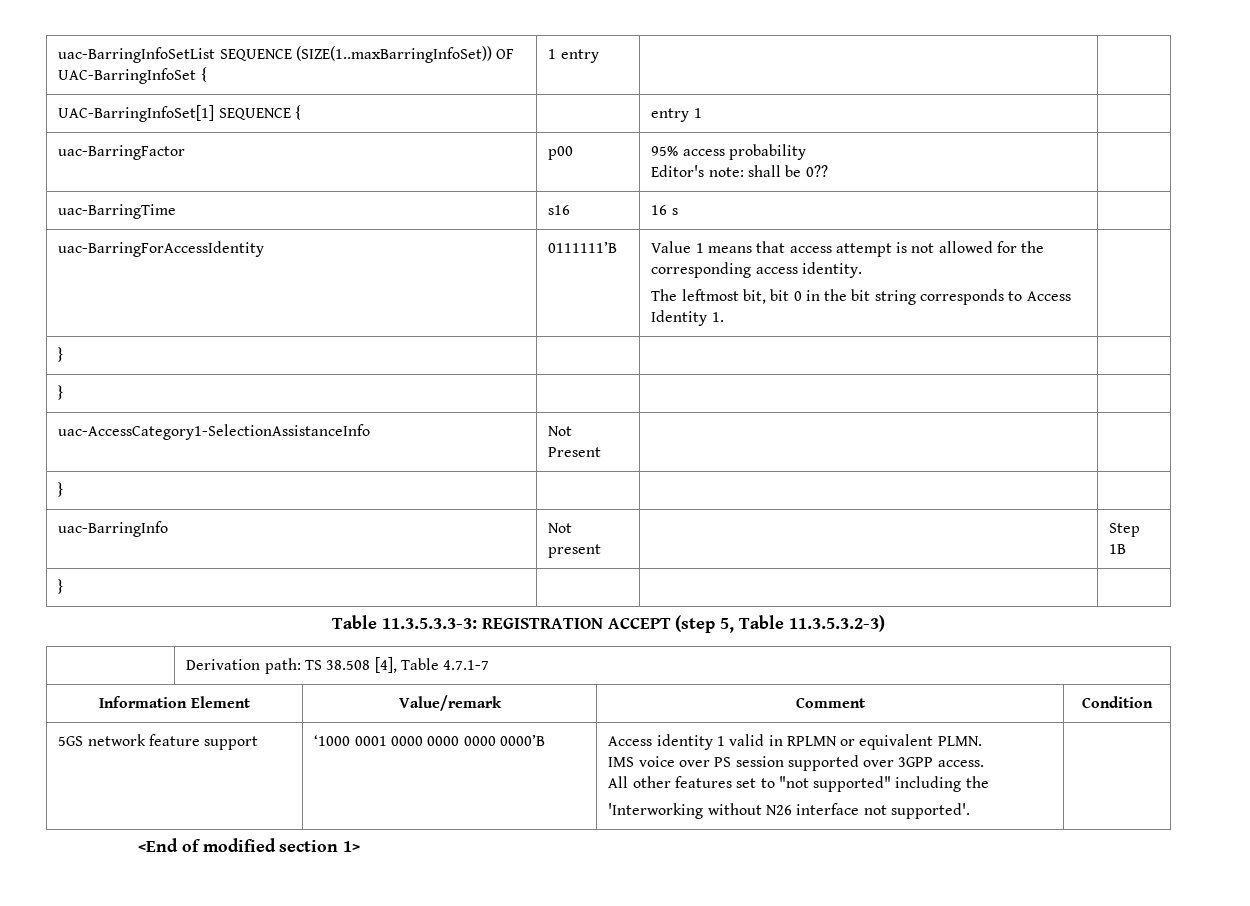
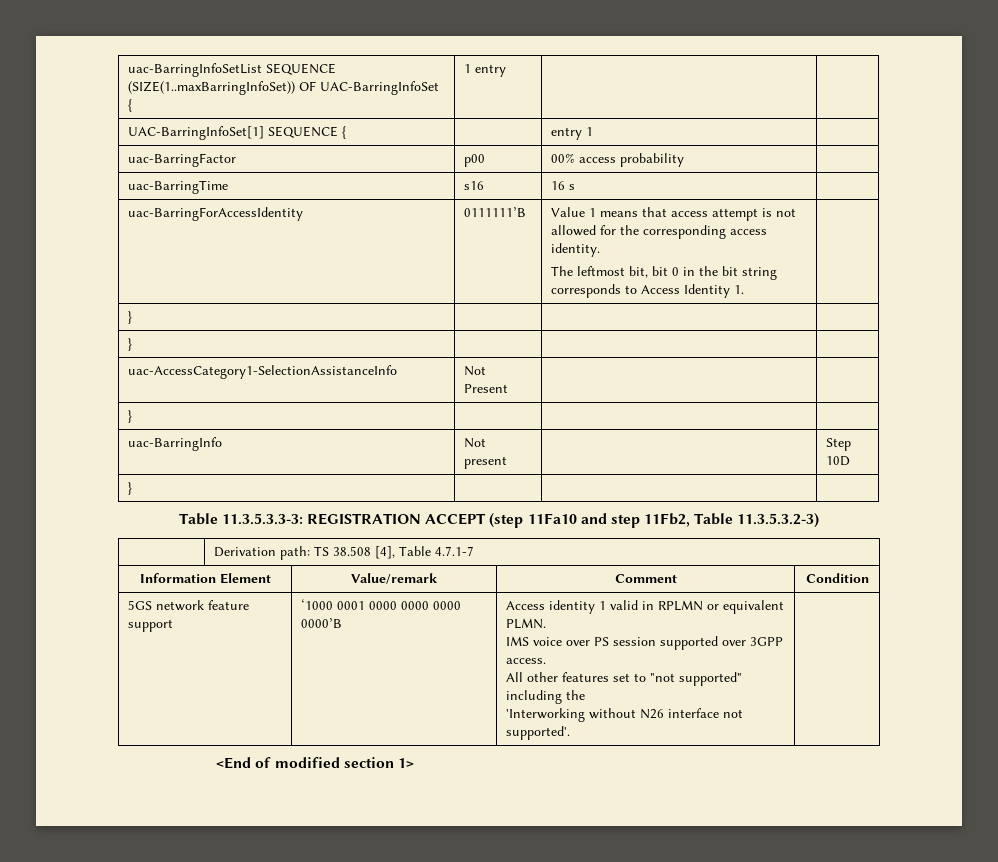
[651,146,679,156] 95% -> [551,153,576,163] 00%
[651,165,828,177] // Editor's note: shall be 0?? -> (685, 160) none
[1109,544,1127,554] 1B -> [826,456,851,466] 10D
[720,618,735,633] 5, -> [527,513,691,528] 11Fa10 and step 11Fb2,

